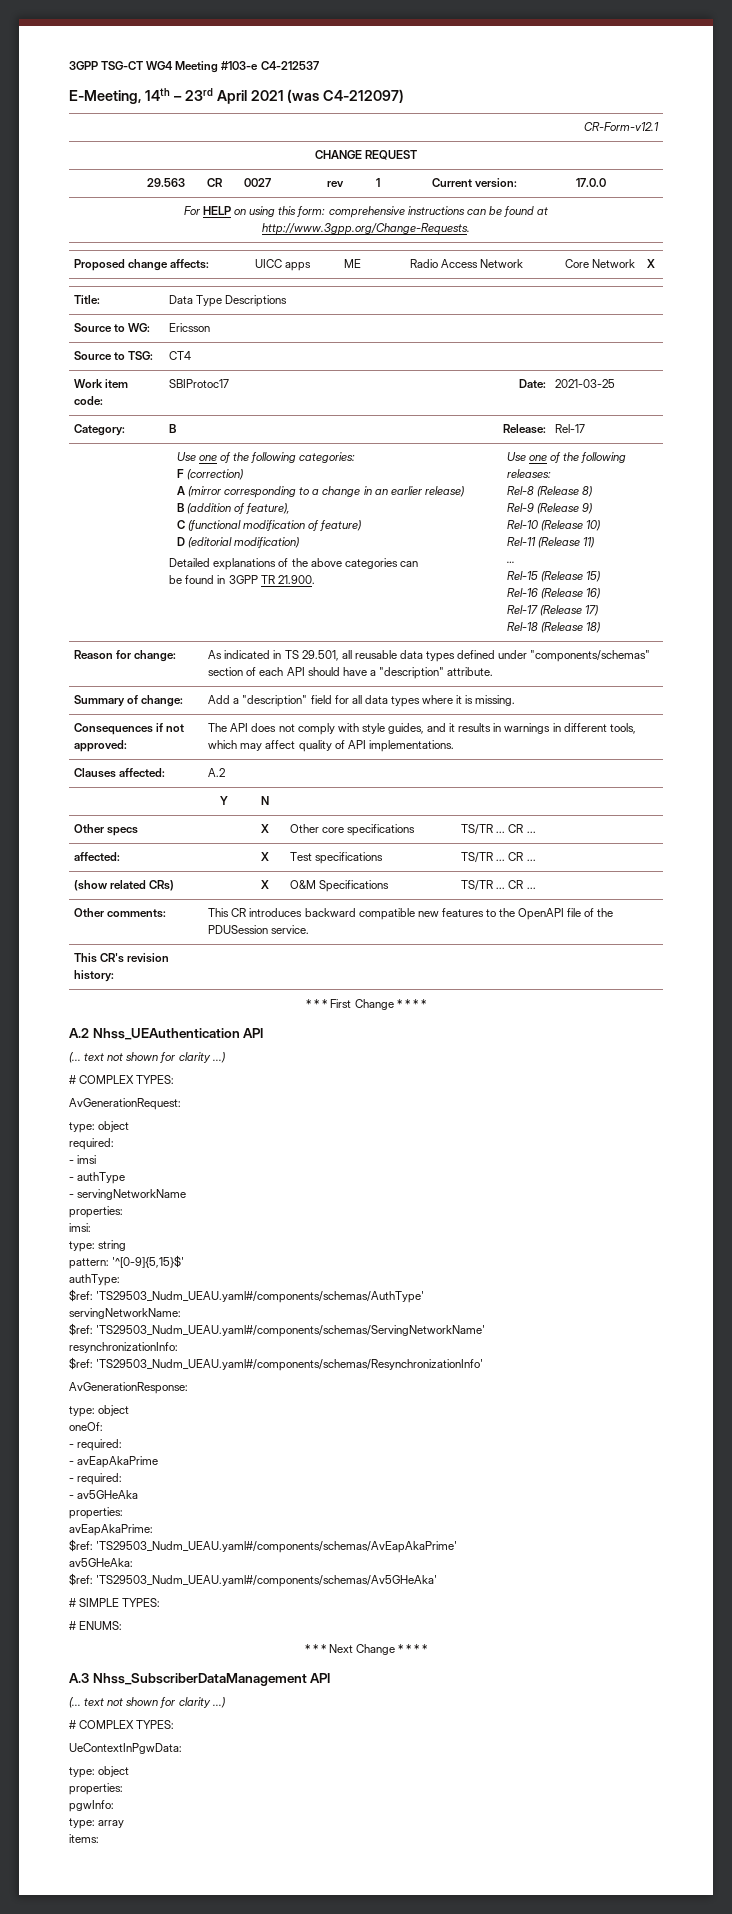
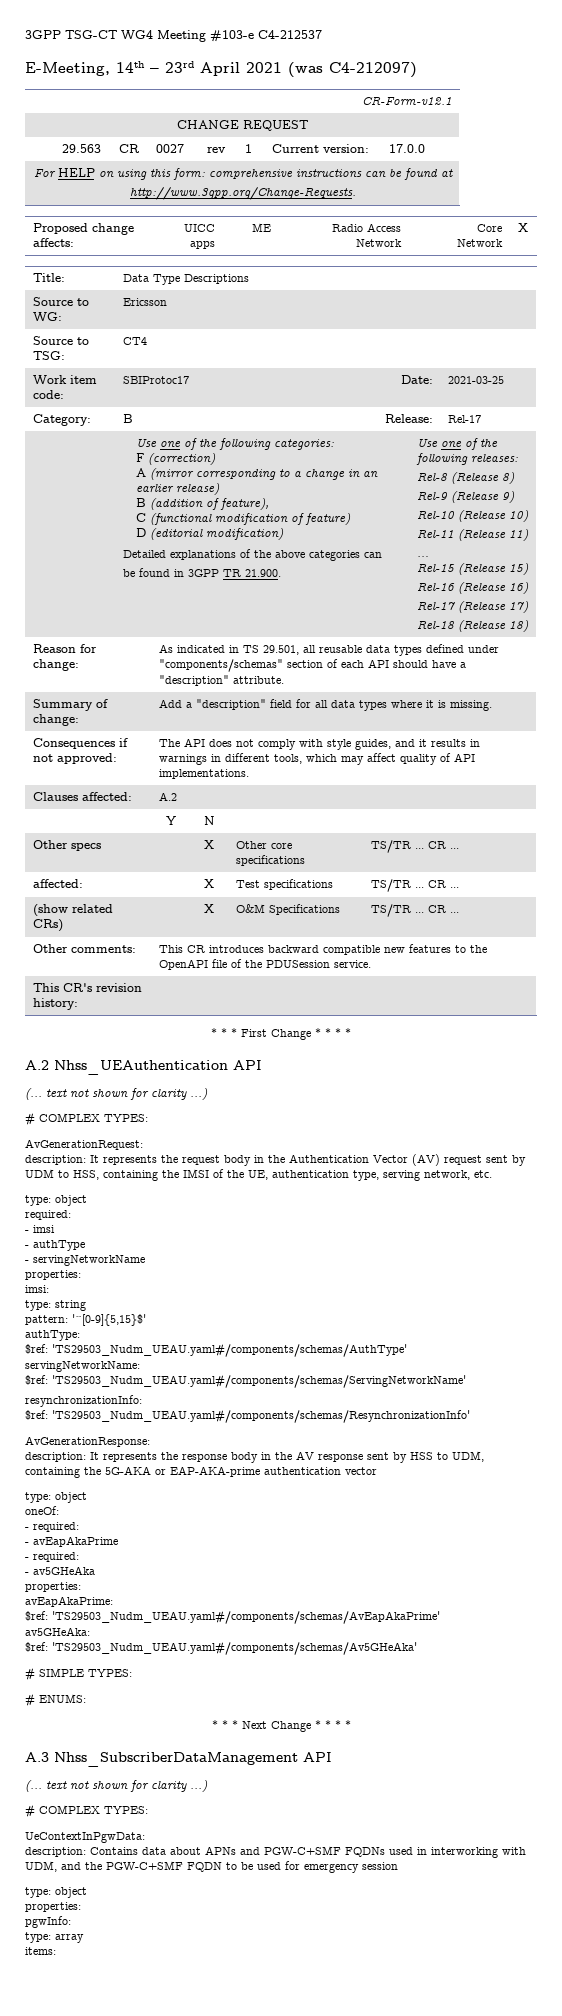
(181, 1104) none -> [25,1154,526,1166] [25,1169,492,1181] // description: It represents the request body in the Authentication Vector (AV) request sent by UDM to HSS, containing the IMSI of the UE, authentication type, serving network, etc.
(188, 1388) none -> [25,1451,484,1463] [25,1466,377,1478] // description: It represents the response body in the AV response sent by HSS to UDM, containing the 5G-AKA or EAP-AKA-prime authentication vector
(182, 1748) none -> [25,1846,526,1858] [25,1861,398,1873] // description: Contains data about APNs and PGW-C+SMF FQDNs used in interworking with UDM, and the PGW-C+SMF FQDN to be used for emergency session

